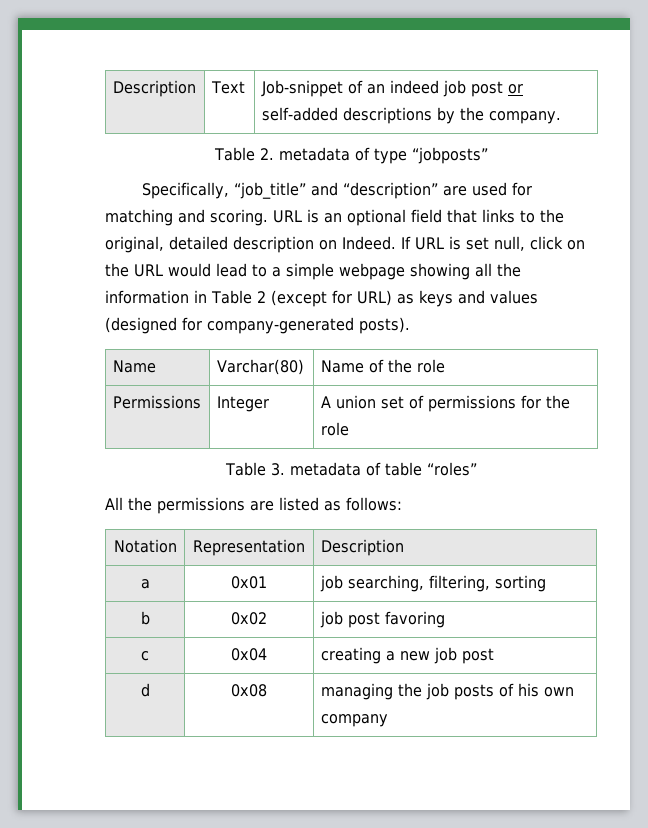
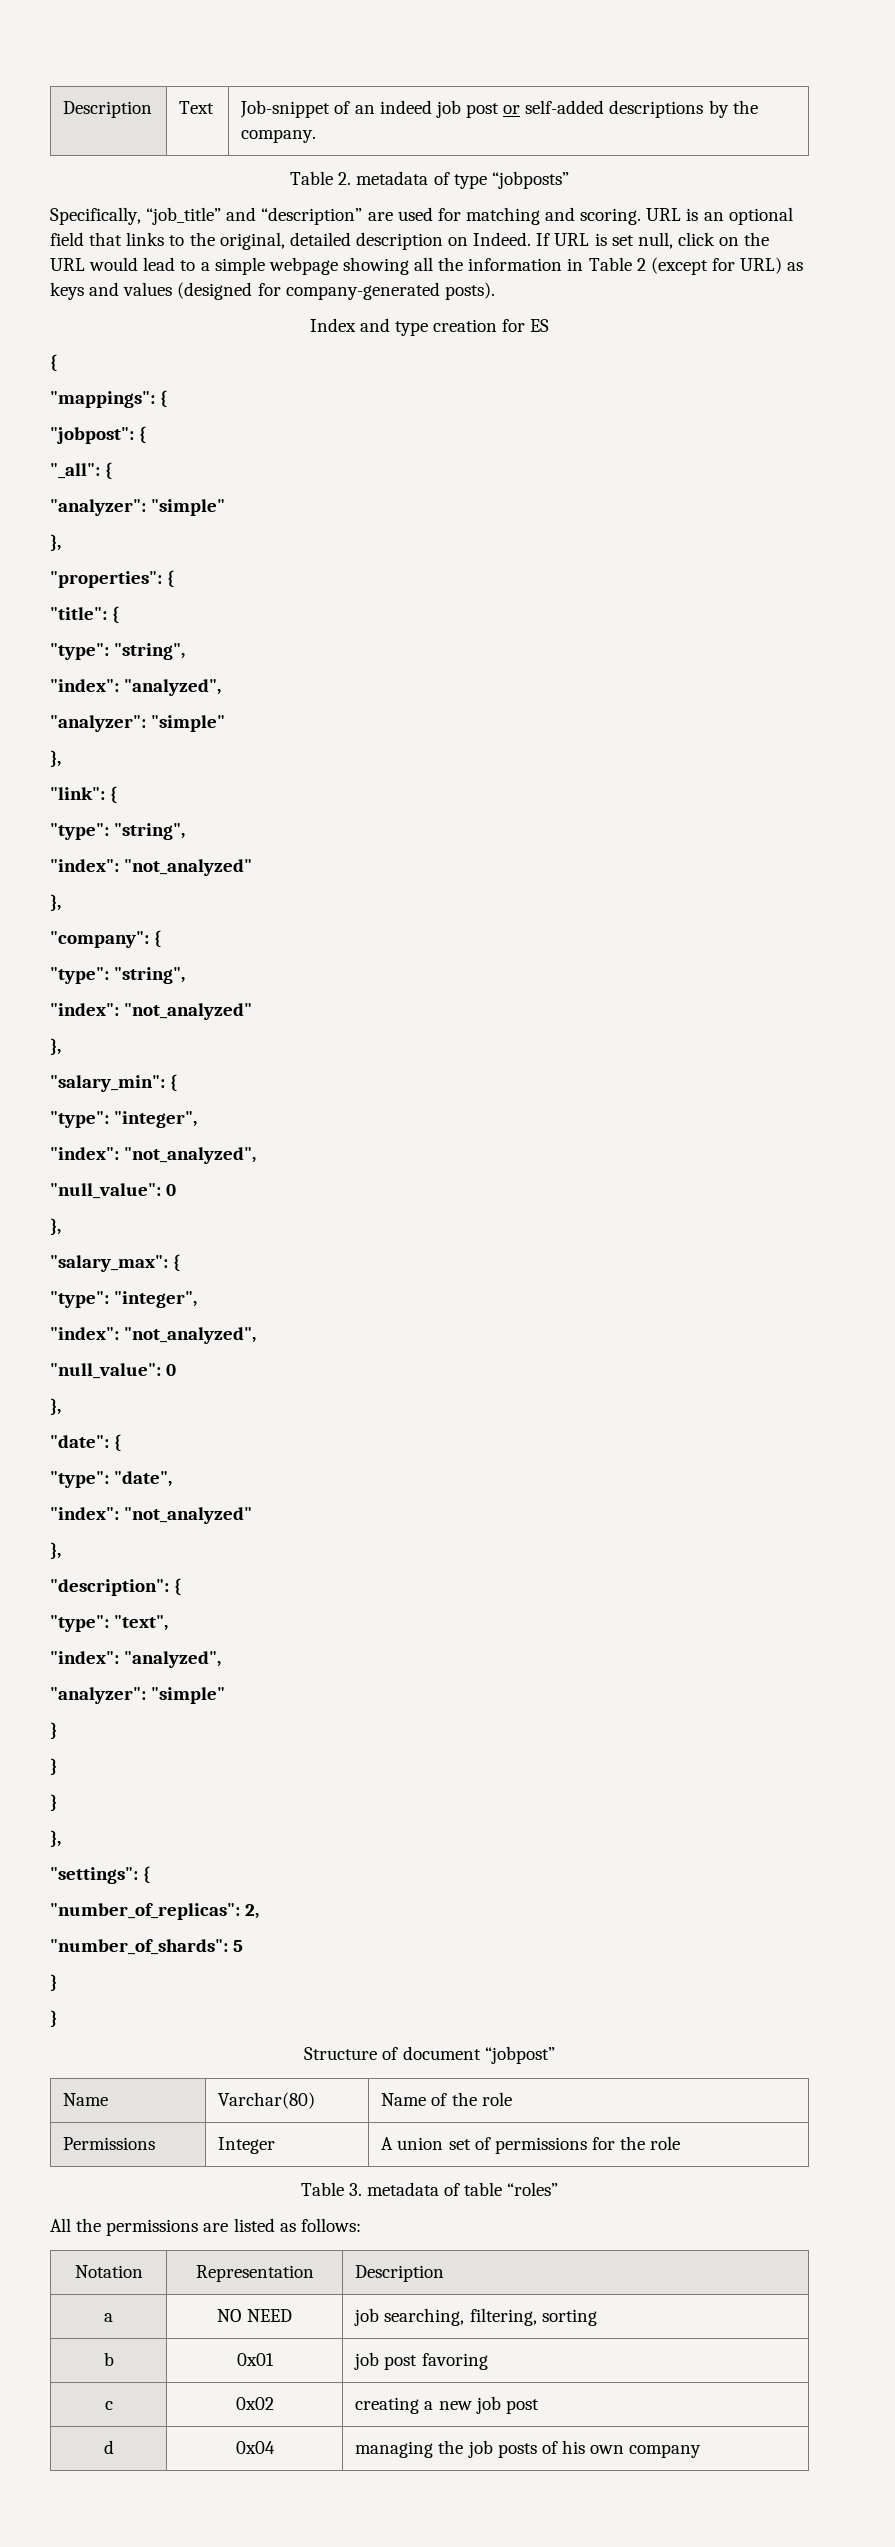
(410, 325) none -> [309,318,550,336] [50,354,57,372] [50,390,168,408] [50,426,147,444] [50,462,113,480] [50,499,226,516] [50,534,61,552] [50,570,175,588] [50,606,120,624] [50,643,186,660] [50,679,222,696] [50,715,226,732] [50,750,61,768] [50,786,118,804] [50,823,186,840] [50,859,253,876] [50,894,61,912] [50,930,162,948] [50,967,186,984] [50,1003,253,1020] [50,1038,61,1056] [50,1074,178,1092] [50,1111,198,1128] [50,1147,257,1164] [50,1183,177,1199] [50,1218,61,1236] [50,1254,181,1272] [50,1291,198,1308] [50,1327,257,1344] [50,1363,177,1379] [50,1398,61,1416] [50,1434,122,1452] [50,1471,173,1488] [50,1507,253,1524] [50,1542,61,1560] [50,1578,182,1596] [50,1615,169,1632] [50,1651,222,1668] [50,1687,226,1704] [50,1722,57,1740] [50,1758,57,1776] [50,1794,57,1812] [50,1830,61,1848] [50,1866,151,1884] [50,1903,260,1920] [50,1939,244,1955] [50,1974,57,1992] [50,2010,57,2028] [304,2046,555,2064] // Index and type creation for ES // { // "mappings": { // "jobpost": { // "_all": { // "analyzer": "simple" // }, // "properties": { // "title": { // "type": "string", // "index": "analyzed", // "analyzer": "simple" // }, // "link": { // "type": "string", // "index": "not_analyzed" // }, // "company": { // "type": "string", // "index": "not_analyzed" // }, // "salary_min": { // "type": "integer", // "index": "not_analyzed", // "null_value": 0 // }, // "salary_max": { // "type": "integer", // "index": "not_analyzed", // "null_value": 0 // }, // "date": { // "type": "date", // "index": "not_analyzed" // }, // "description": { // "type": "text", // "index": "analyzed", // "analyzer": "simple" // } // } // } // }, // "settings": { // "number_of_replicas": 2, // "number_of_shards": 5 // } // } // Structure of document “jobpost”
[231,576,267,589] 0x01 -> [217,2309,292,2322] NO NEED
[231,612,267,625] 0x02 -> [236,2353,274,2366] 0x01
[231,648,267,661] 0x04 -> [235,2397,274,2410] 0x02
[231,684,267,697] 0x08 -> [235,2441,275,2454] 0x04

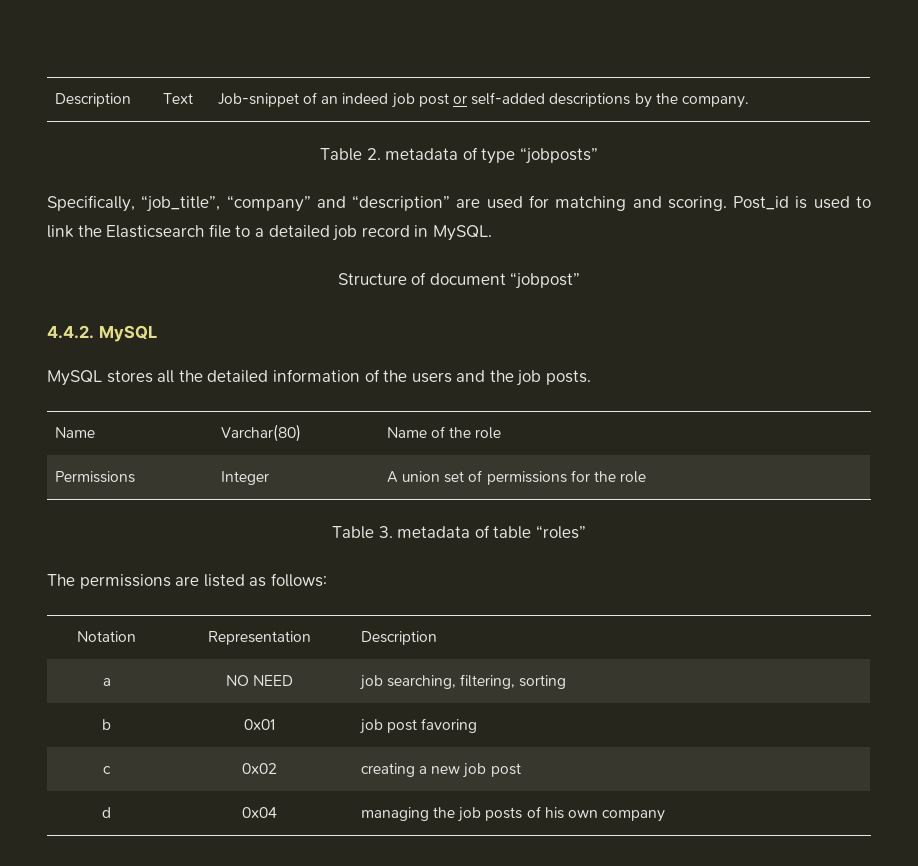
[146,207,222,225] “job_title” -> [141,195,311,212] “job_title”, “company”
[646,207,793,225] [50,232,770,250] [50,257,804,275] [50,282,495,300] [309,318,550,336] [50,354,57,372] [50,390,168,408] [50,426,147,444] [50,462,113,480] [50,499,226,516] [50,534,61,552] [50,570,175,588] [50,606,120,624] [50,643,186,660] [50,679,222,696] [50,715,226,732] [50,750,61,768] [50,786,118,804] [50,823,186,840] [50,859,253,876] [50,894,61,912] [50,930,162,948] [50,967,186,984] [50,1003,253,1020] [50,1038,61,1056] [50,1074,178,1092] [50,1111,198,1128] [50,1147,257,1164] [50,1183,177,1199] [50,1218,61,1236] [50,1254,181,1272] [50,1291,198,1308] [50,1327,257,1344] [50,1363,177,1379] [50,1398,61,1416] [50,1434,122,1452] [50,1471,173,1488] [50,1507,253,1524] [50,1542,61,1560] [50,1578,182,1596] [50,1615,169,1632] [50,1651,222,1668] [50,1687,226,1704] [50,1722,57,1740] [50,1758,57,1776] [50,1794,57,1812] [50,1830,61,1848] [50,1866,151,1884] [50,1903,260,1920] [50,1939,244,1955] [50,1974,57,1992] [50,2010,57,2028] [304,2046,555,2064] URL is an optional field that links to the original, detailed description on Indeed. If URL is set null, click on the URL would lead to a simple webpage showing all the information in Table 2 (except for URL) as keys and values (designed for company-generated posts). // Index and type creation for ES // { // "mappings": { // "jobpost": { // "_all": { // "analyzer": "simple" // }, // "properties": { // "title": { // "type": "string", // "index": "analyzed", // "analyzer": "simple" // }, // "link": { // "type": "string", // "index": "not_analyzed" // }, // "company": { // "type": "string", // "index": "not_analyzed" // }, // "salary_min": { // "type": "integer", // "index": "not_analyzed", // "null_value": 0 // }, // "salary_max": { // "type": "integer", // "index": "not_analyzed", // "null_value": 0 // }, // "date": { // "type": "date", // "index": "not_analyzed" // }, // "description": { // "type": "text", // "index": "analyzed", // "analyzer": "simple" // } // } // } // }, // "settings": { // "number_of_replicas": 2, // "number_of_shards": 5 // } // } // Structure of document “jobpost” -> [733,196,872,210] [47,224,492,241] [337,272,581,289] [47,325,157,342] [47,369,592,386] Post_id is used to link the Elasticsearch file to a detailed job record in MySQL. // Structure of document “jobpost” // 4.4.2. MySQL // MySQL stores all the detailed information of the users and the job posts.
[50,2218,102,2232] All the -> [47,574,75,586] The

